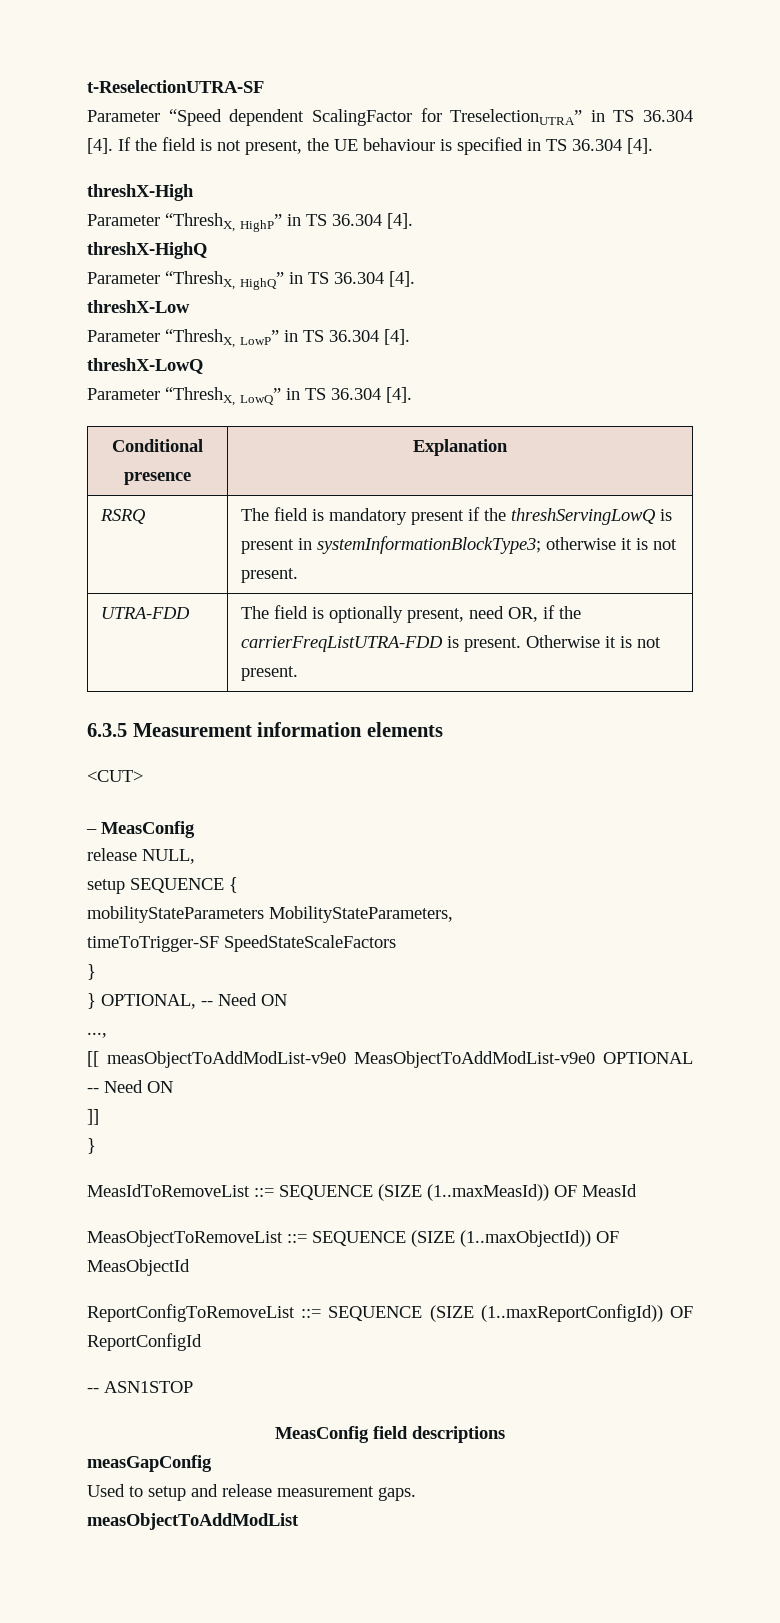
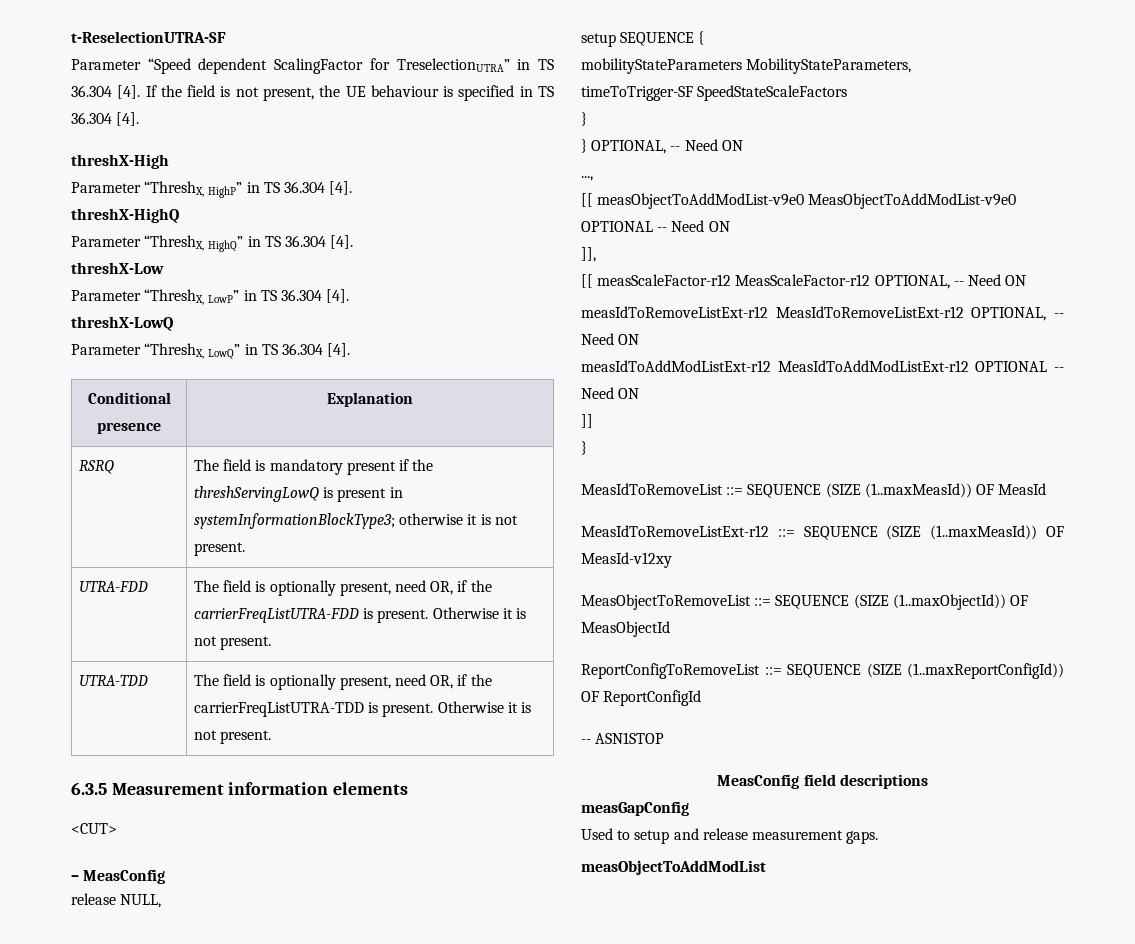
(298, 673) none -> [79,675,149,686] [194,674,492,690] [194,701,531,717] [194,730,272,744] // UTRA-TDD | The field is optionally present, need OR, if the carrierFreqListUTRA-TDD is present. Otherwise it is not present.
(173, 1087) none -> [581,247,596,262] [581,274,1027,289] [581,306,1064,321] [581,333,640,345] [581,360,1064,372] [581,387,640,399] // ]], // [[ measScaleFactor-r12 MeasScaleFactor-r12 OPTIONAL, -- Need ON // measIdToRemoveListExt-r12 MeasIdToRemoveListExt-r12 OPTIONAL, -- Need ON // measIdToAddModListExt-r12 MeasIdToAddModListExt-r12 OPTIONAL -- Need ON
(637, 1190) none -> [581,525,1064,540] [581,552,672,568] // MeasIdToRemoveListExt-r12 ::= SEQUENCE (SIZE (1..maxMeasId)) OF MeasId-v12xy

